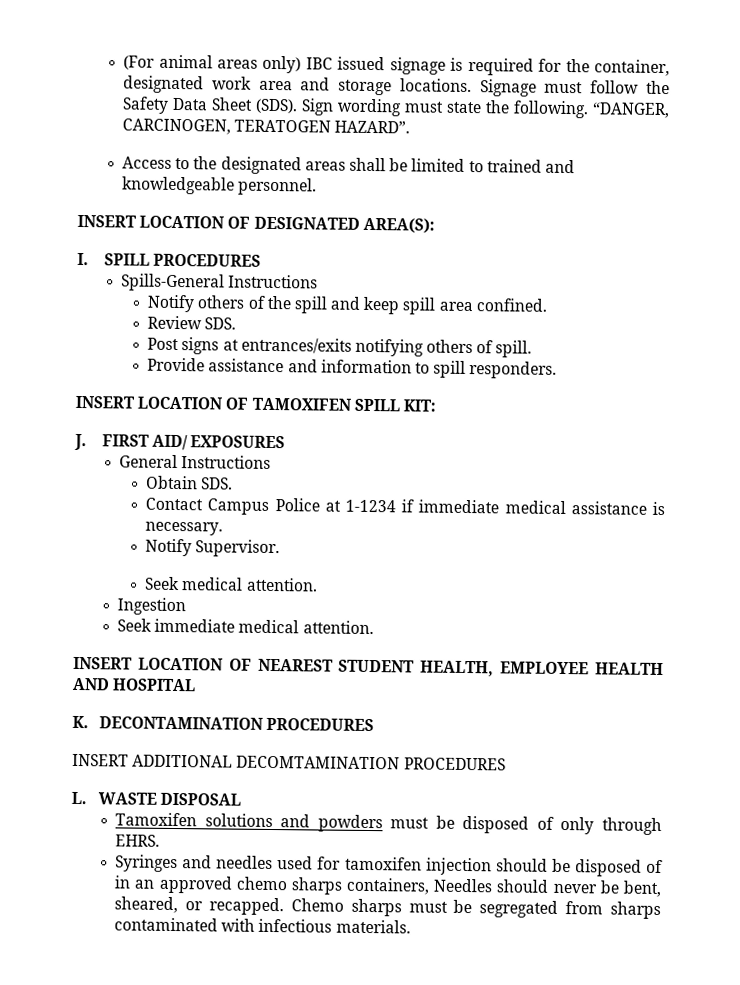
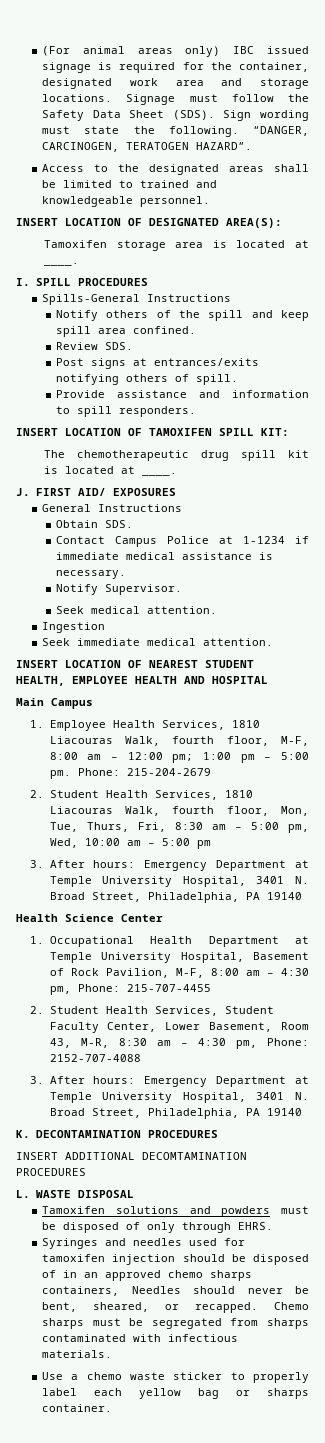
(435, 225) none -> [44,240,309,251] [44,262,80,266] // Tamoxifen storage area is located at ____.
(436, 405) none -> [44,450,309,461] [44,466,178,476] // The chemotherapeutic drug spill kit is located at ____.
(197, 685) none -> [16,698,93,709] [30,720,260,731] [49,736,310,746] [49,752,310,763] [49,768,211,779] [30,790,253,800] [49,806,310,816] [49,822,309,833] [49,838,211,849] [30,860,310,871] [49,876,310,887] [49,892,302,903] [16,914,163,922] [30,936,309,947] [49,952,310,963] [49,968,309,978] [49,984,211,995] [30,1006,274,1016] [49,1022,310,1033] [49,1038,309,1049] [49,1054,141,1062] [30,1076,310,1087] [49,1092,310,1103] [49,1108,302,1119] // Main Campus // 1. Employee Health Services, 1810 Liacouras Walk, fourth floor, M-F, 8:00 am – 12:00 pm; 1:00 pm – 5:00 pm. Phone: 215-204-2679 // 2. Student Health Services, 1810 Liacouras Walk, fourth floor, Mon, Tue, Thurs, Fri, 8:30 am – 5:00 pm, Wed, 10:00 am – 5:00 pm // 3. After hours: Emergency Department at Temple University Hospital, 3401 N. Broad Street, Philadelphia, PA 19140 // Health Science Center // 1. Occupational Health Department at Temple University Hospital, Basement of Rock Pavilion, M-F, 8:00 am – 4:30 pm, Phone: 215-707-4455 // 2. Student Health Services, Student Faculty Center, Lower Basement, Room 43, M-R, 8:30 am – 4:30 pm, Phone: 2152-707-4088 // 3. After hours: Emergency Department at Temple University Hospital, 3401 N. Broad Street, Philadelphia, PA 19140
(411, 926) none -> [42,1372,309,1383] [42,1388,309,1399] [42,1404,113,1412] // Use a chemo waste sticker to properly label each yellow bag or sharps container.

